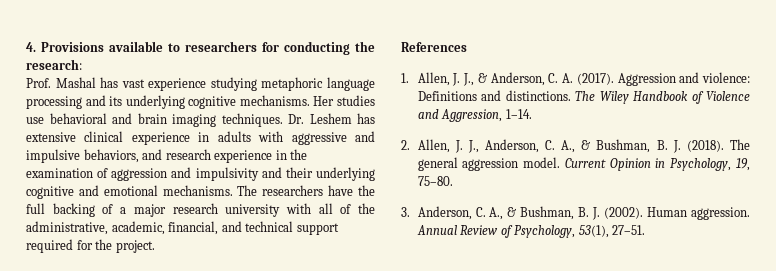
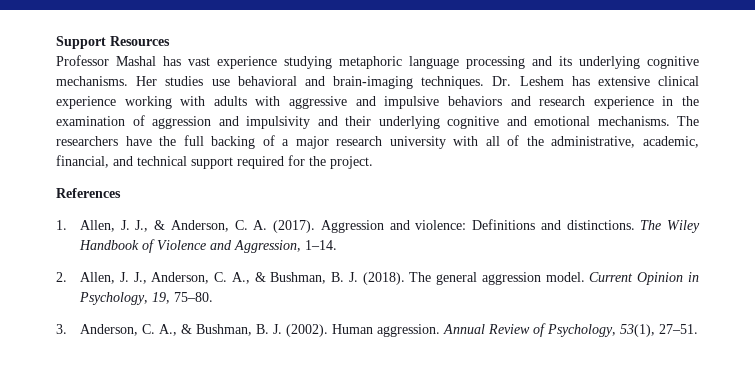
[26,41,375,55] [26,59,82,70] [26,78,51,88] 4. Provisions available to researchers for conducting the research: // Prof. -> [56,36,170,49] [56,55,109,66] Support Resources // Professor
[137,113,216,127] brain imaging -> [333,76,413,89] brain-imaging
[198,132,210,142] in -> [124,96,206,109] working with
[83,149,139,163] behaviors, -> [447,96,502,106] behaviors

